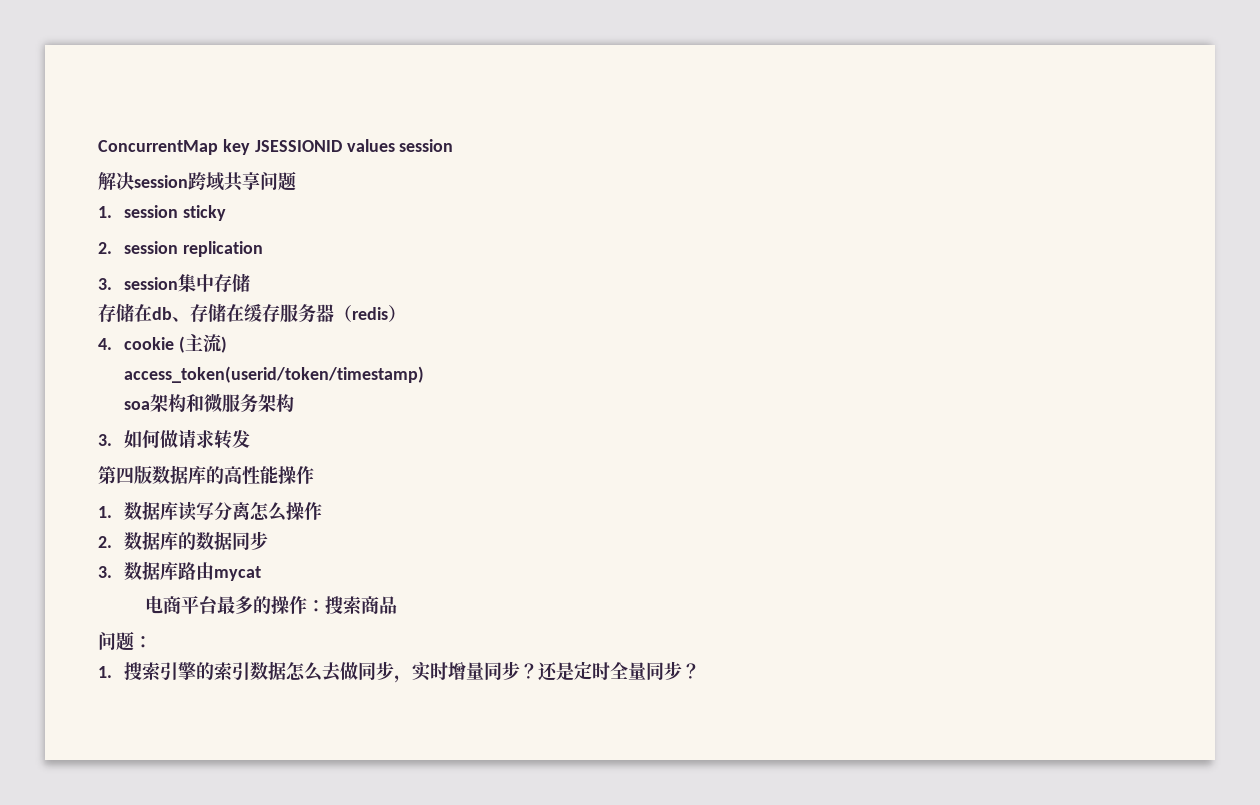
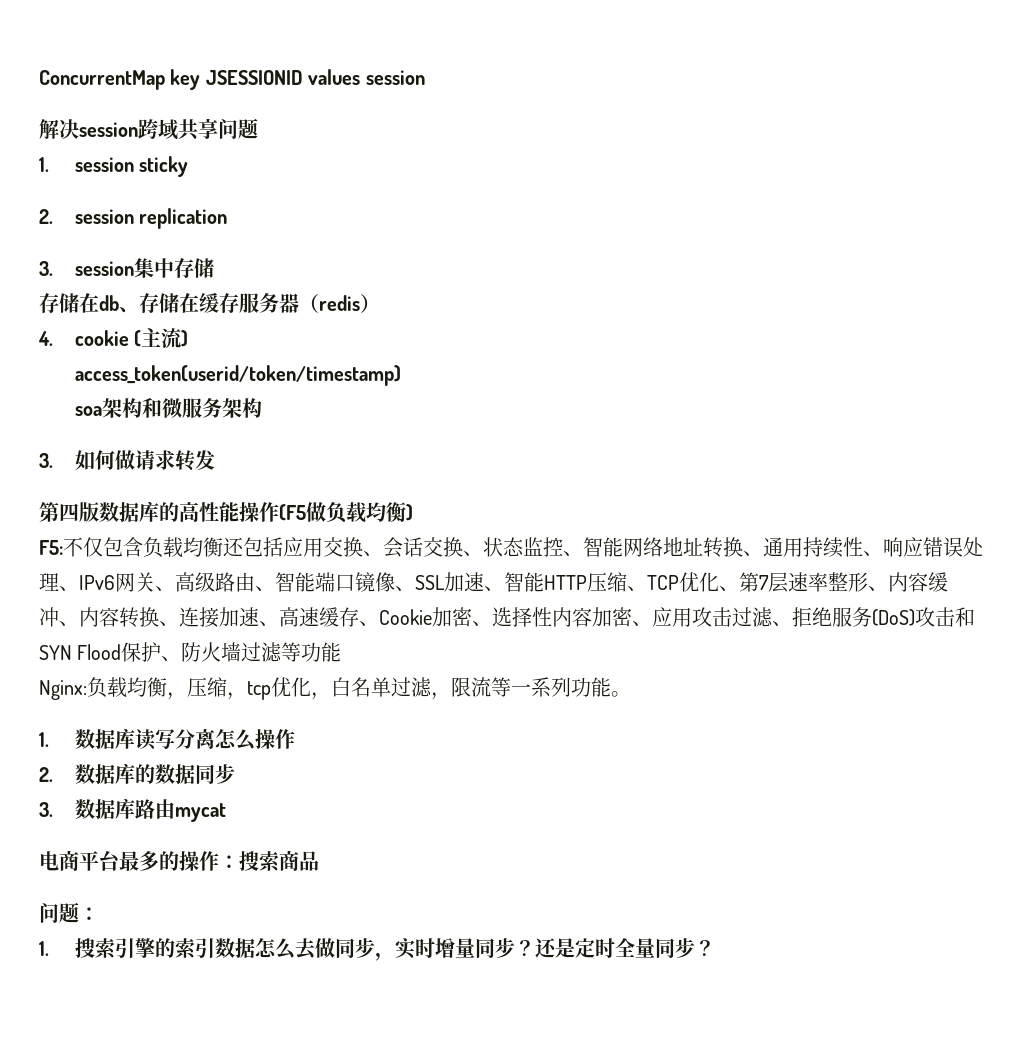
(314, 475) none -> [279,502,413,523] [39,537,983,558] [39,572,948,593] [39,607,975,628] [39,642,342,662] [39,677,631,700] (F5做负载均衡) // F5:不仅包含负载均衡还包括应用交换、会话交换、状态监控、智能网络地址转换、通用持续性、响应错误处理、IPv6网关、高级路由、智能端口镜像、SSL加速、智能HTTP压缩、TCP优化、第7层速率整形、内容缓冲、内容转换、连接加速、高速缓存、Cookie加密、选择性内容加密、应用攻击过滤、拒绝服务(DoS)攻击和SYN Flood保护、防火墙过滤等功能 // Nginx:负载均衡，压缩，tcp优化，白名单过滤，限流等一系列功能。

